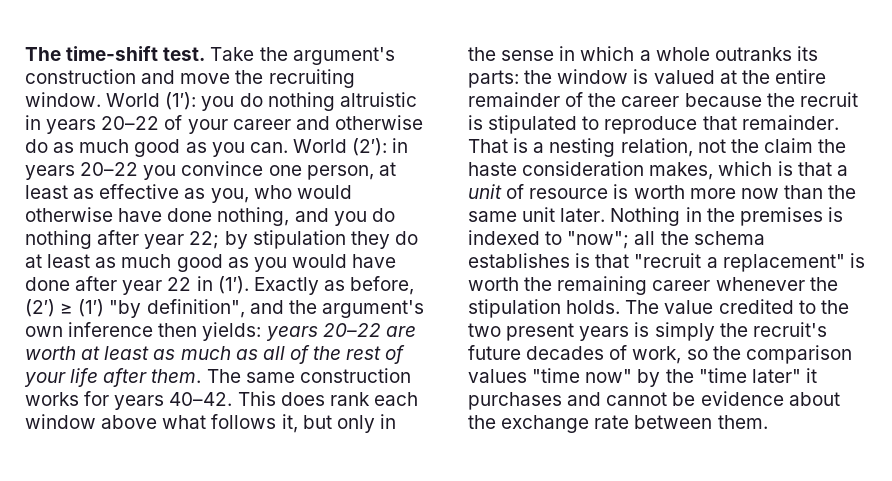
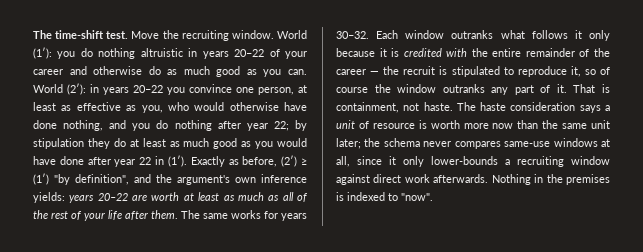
[210,47,395,65] [25,69,231,84] Take the argument's construction and move -> [131,31,160,39] Move
[158,323,198,337] then -> (307, 178) none
[299,368,411,383] construction -> (228, 216) none
[169,391,418,406] [25,414,396,433] [468,46,818,61] [468,69,737,88] 40–42. This does rank each window above what follows it, but only in the sense in which a whole outranks its parts: the window is valued at -> [336,30,610,41] [336,48,468,57] 30–32. Each window outranks what follows it only because it is credited with
[684,93,762,107] because -> [370,71,380,75] —
[702,115,839,130] [468,138,847,157] [468,161,832,180] that remainder. That is a nesting relation, not the claim the haste consideration makes, which is that -> [570,66,610,77] [336,84,610,95] [336,102,601,113] it, so of course the window outranks any part of it. That is containment, not haste. The haste consideration says
[560,208,606,222] later. -> [336,138,610,149] [336,156,610,167] [336,174,489,185] later; the schema never compares same-use windows at all, since it only lower-bounds a recruiting window against direct work afterwards.
[567,231,765,249] [468,253,865,272] [468,276,838,295] [468,299,849,318] [468,322,827,341] [468,345,852,364] [468,368,817,387] [468,391,840,410] [468,415,768,433] "now"; all the schema establishes is that "recruit a replacement" is worth the remaining career whenever the stipulation holds. The value credited to the two present years is simply the recruit's future decades of work, so the comparison values "time now" by the "time later" it purchases and cannot be evidence about the exchange rate between them. -> [401,193,433,201] "now".

